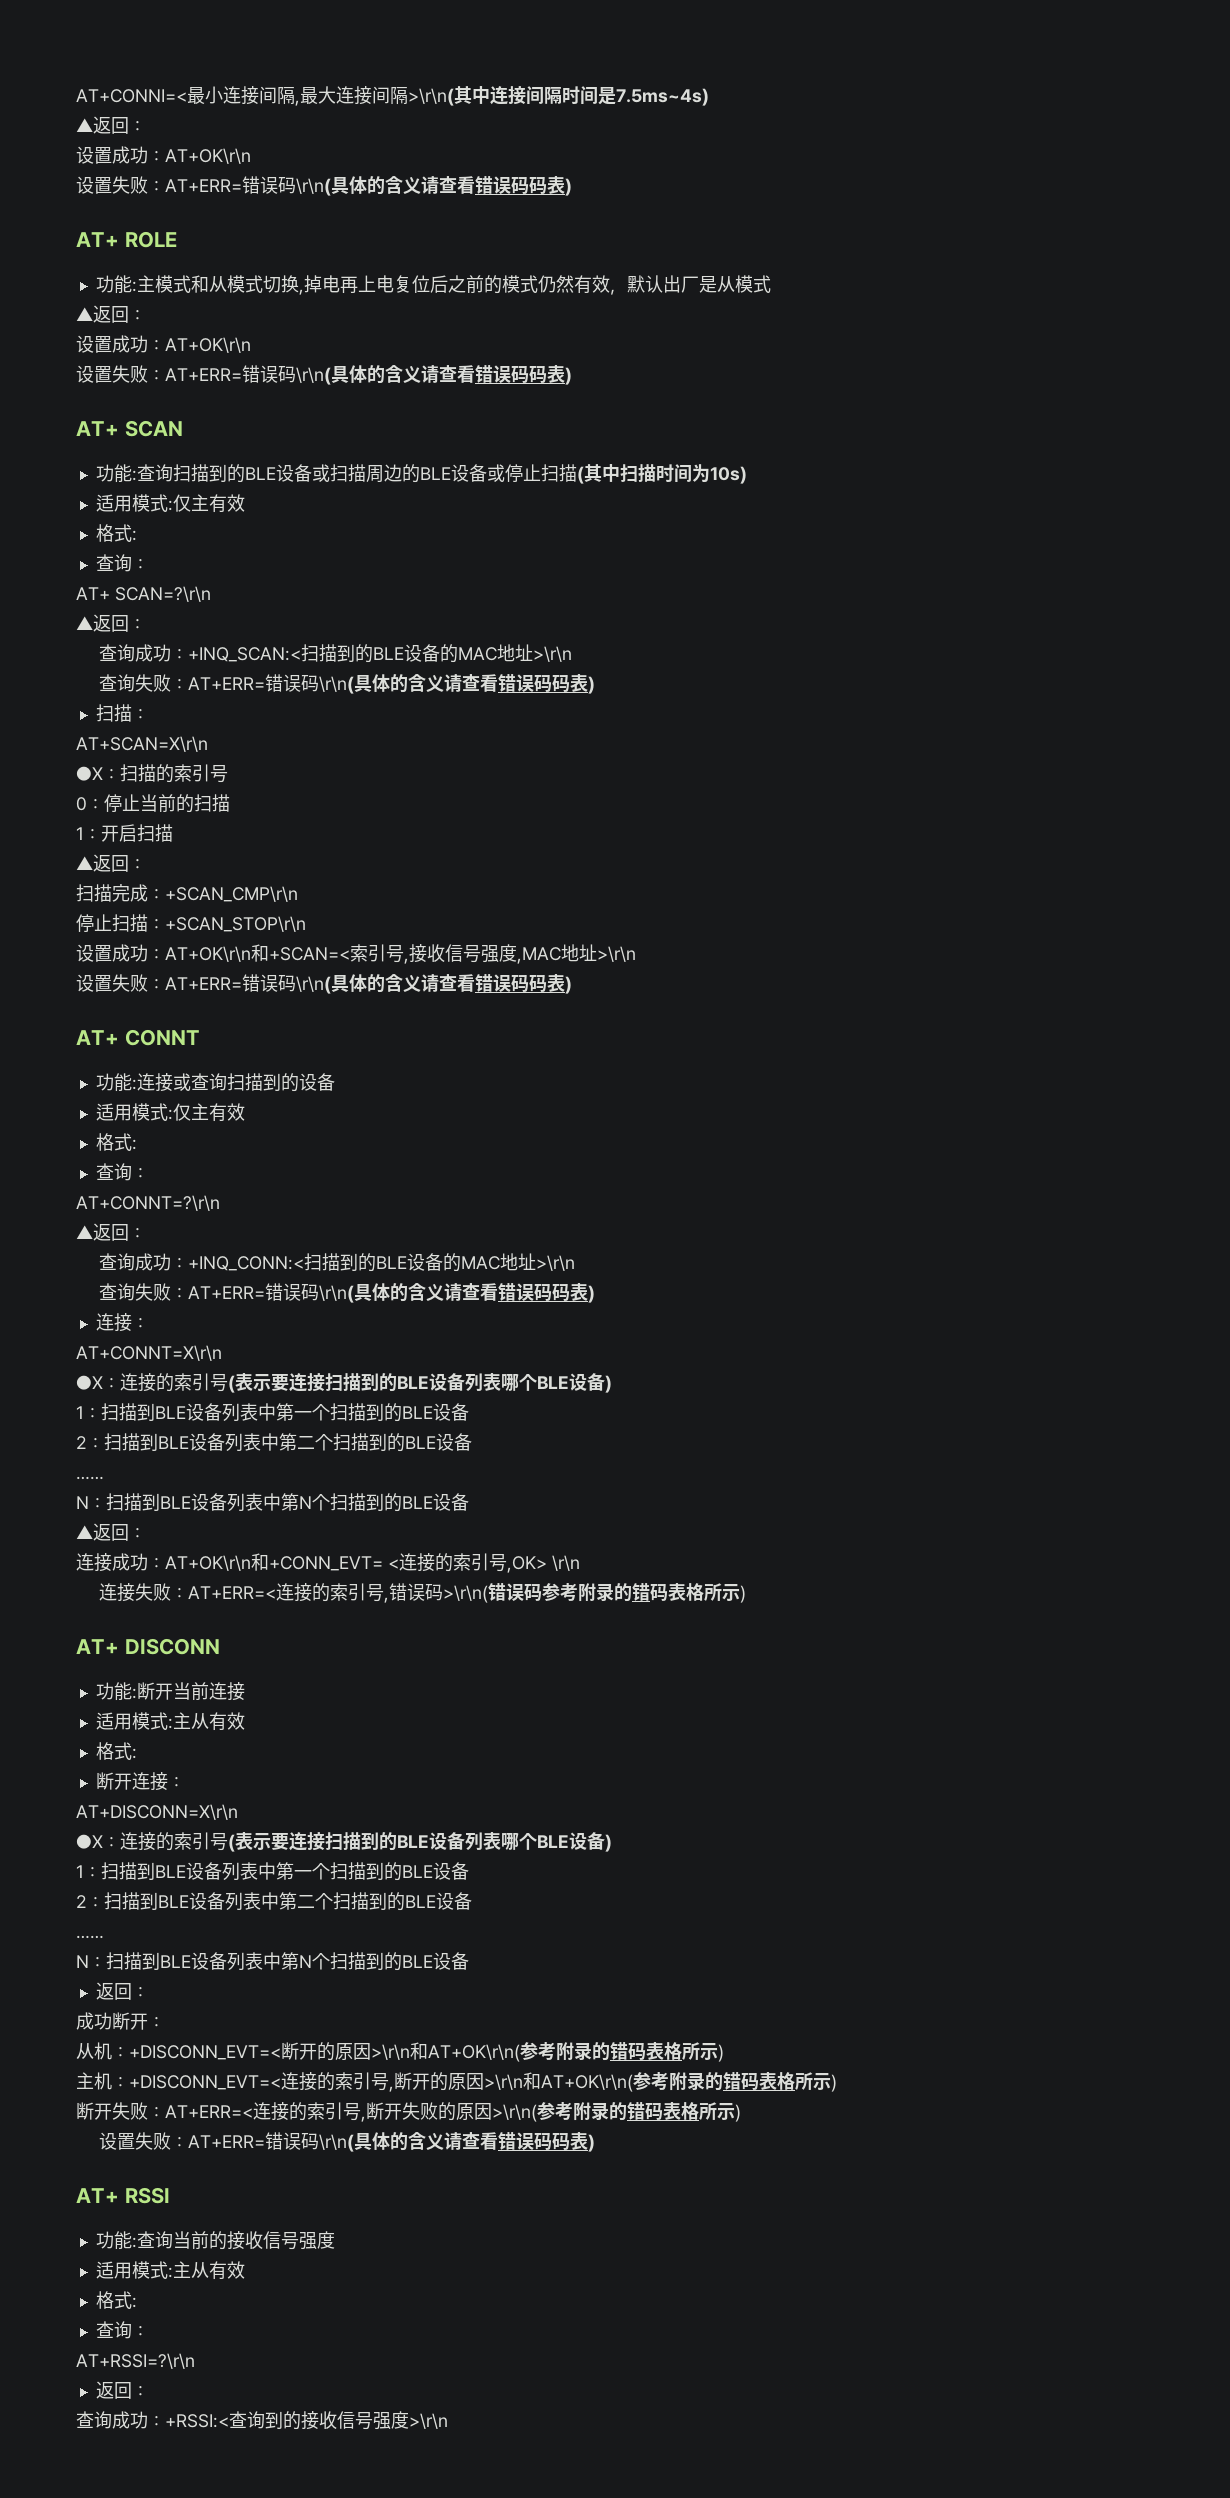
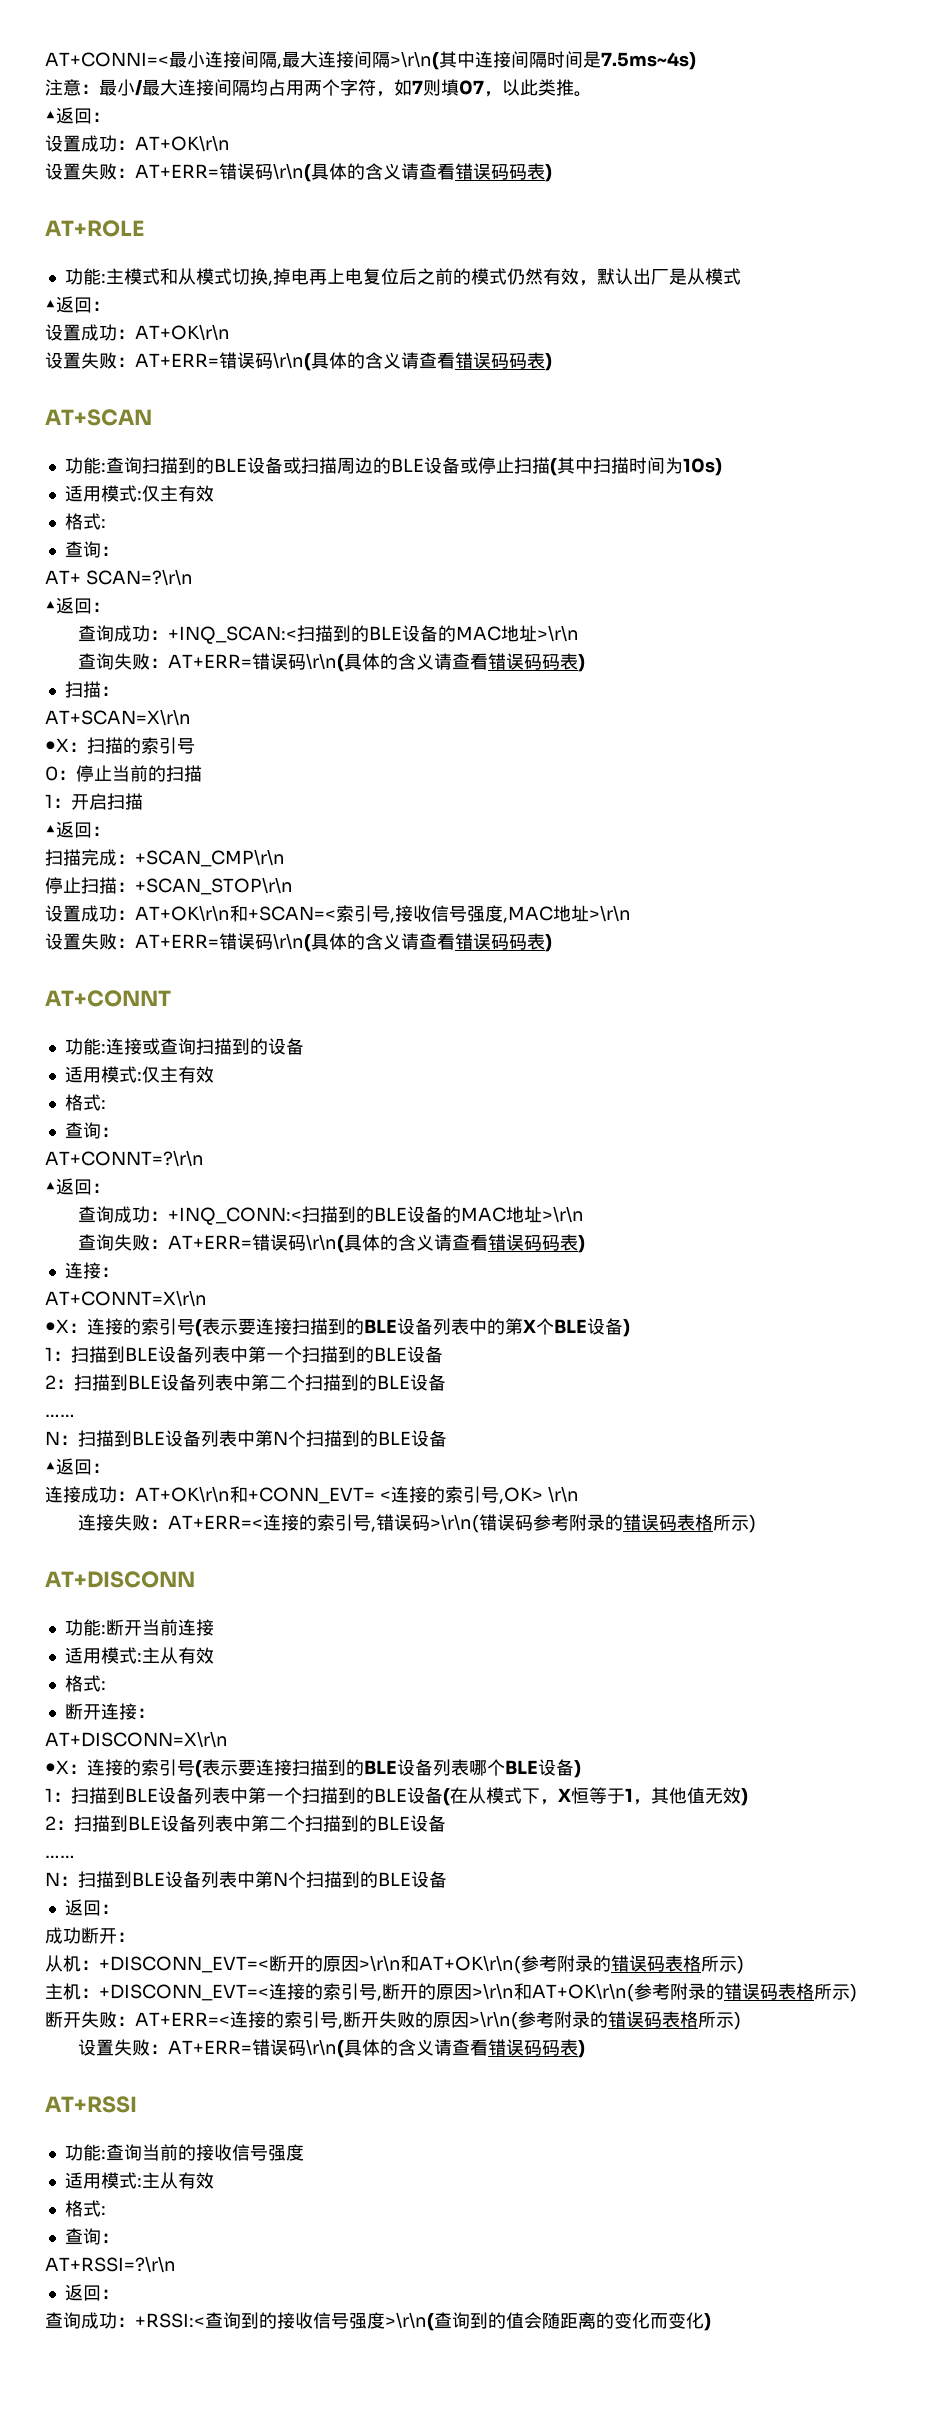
(709, 97) none -> [45,79,592,97] // 注意：最小/最大连接间隔均占用两个字符，如7则填07，以此类推。
[76,231,177,248] AT+ ROLE -> [45,220,144,237] AT+ROLE
[76,420,183,437] AT+ SCAN -> [45,409,152,426] AT+SCAN
[76,1029,200,1046] AT+ CONNT -> [45,990,171,1007] AT+CONNT
[501,1373,519,1391] 哪 -> [469,1318,536,1335] 中的第X
[650,1583,747,1603] [76,1638,220,1655] 码表格所示) // AT+ DISCONN -> [641,1514,757,1533] [45,1571,195,1588] 误码表格所示) // AT+DISCONN
(469, 1871) none -> [443,1787,748,1806] (在从模式下，X恒等于1，其他值无效)
(628, 2051) none -> [629,1955,647,1972] 误
(741, 2081) none -> [742,1983,760,2000] 误
(645, 2111) none -> [626,2011,644,2028] 误
[76,2187,170,2204] AT+ RSSI -> [45,2096,137,2113] AT+RSSI
[409,2413,448,2429] >\r\n -> [385,2312,711,2331] >\r\n(查询到的值会随距离的变化而变化)

